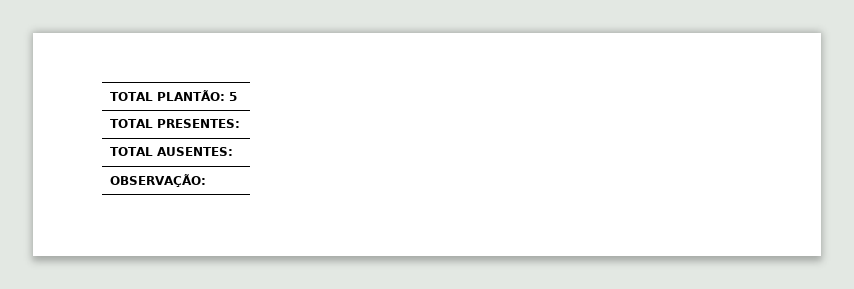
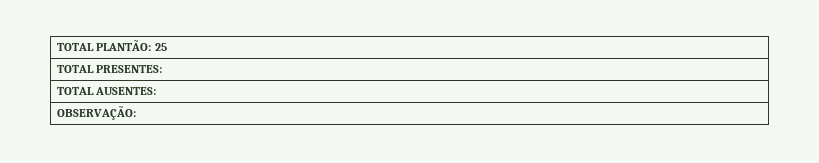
[229,92,238,101] 5 -> [154,43,167,51] 25

